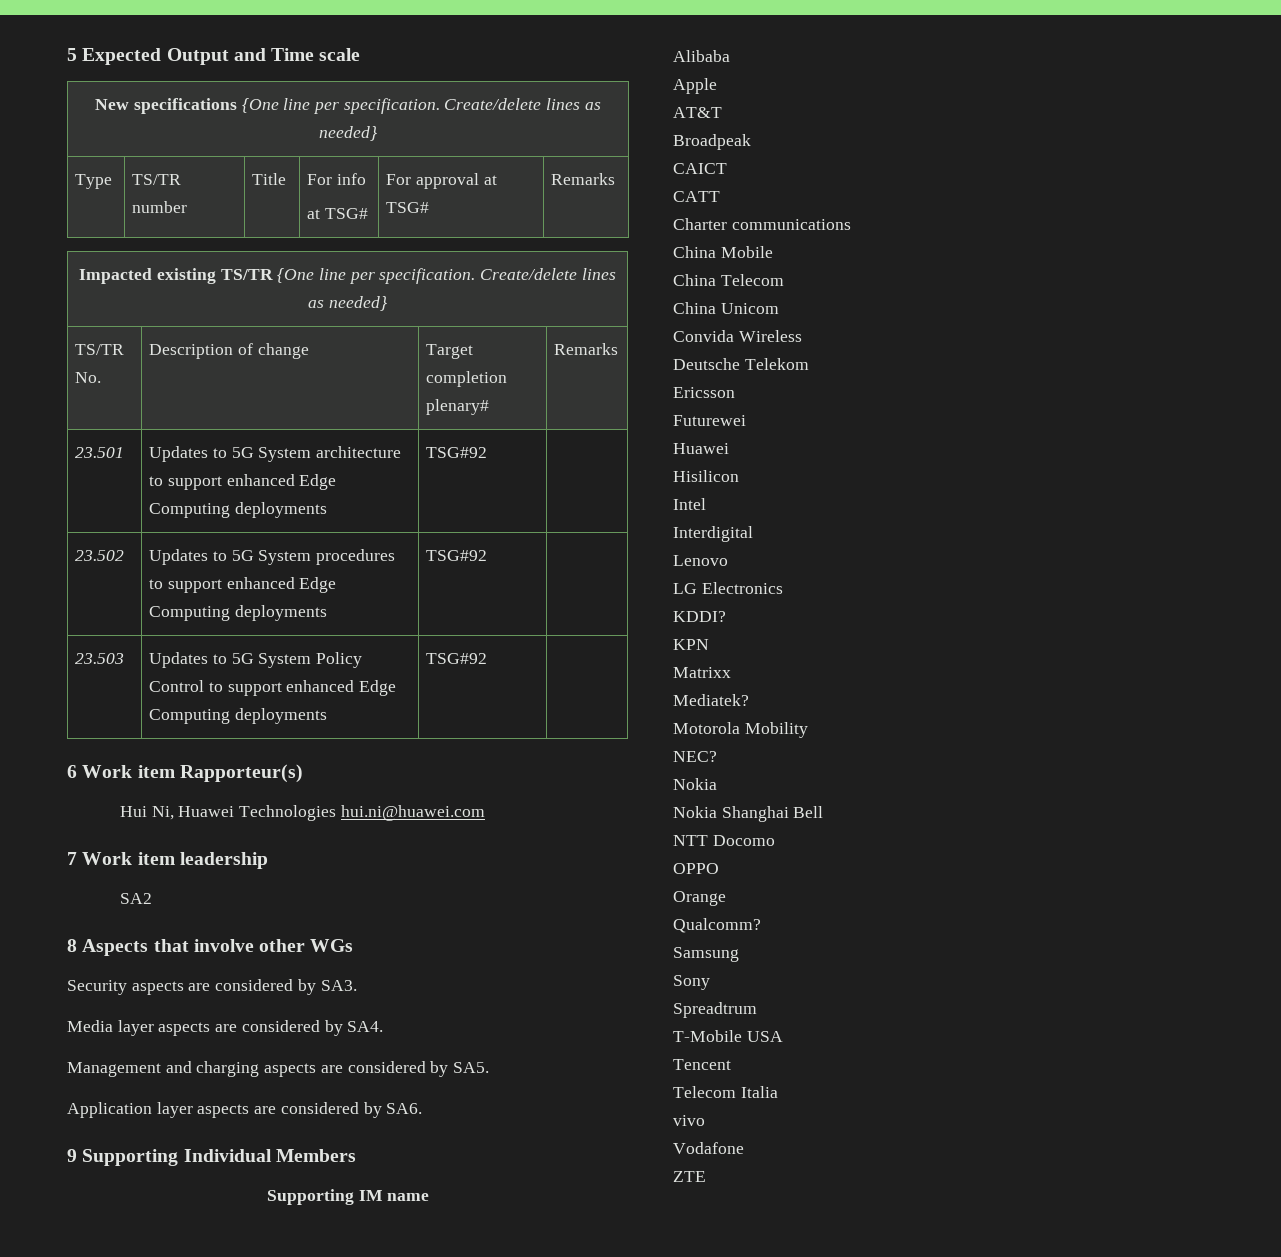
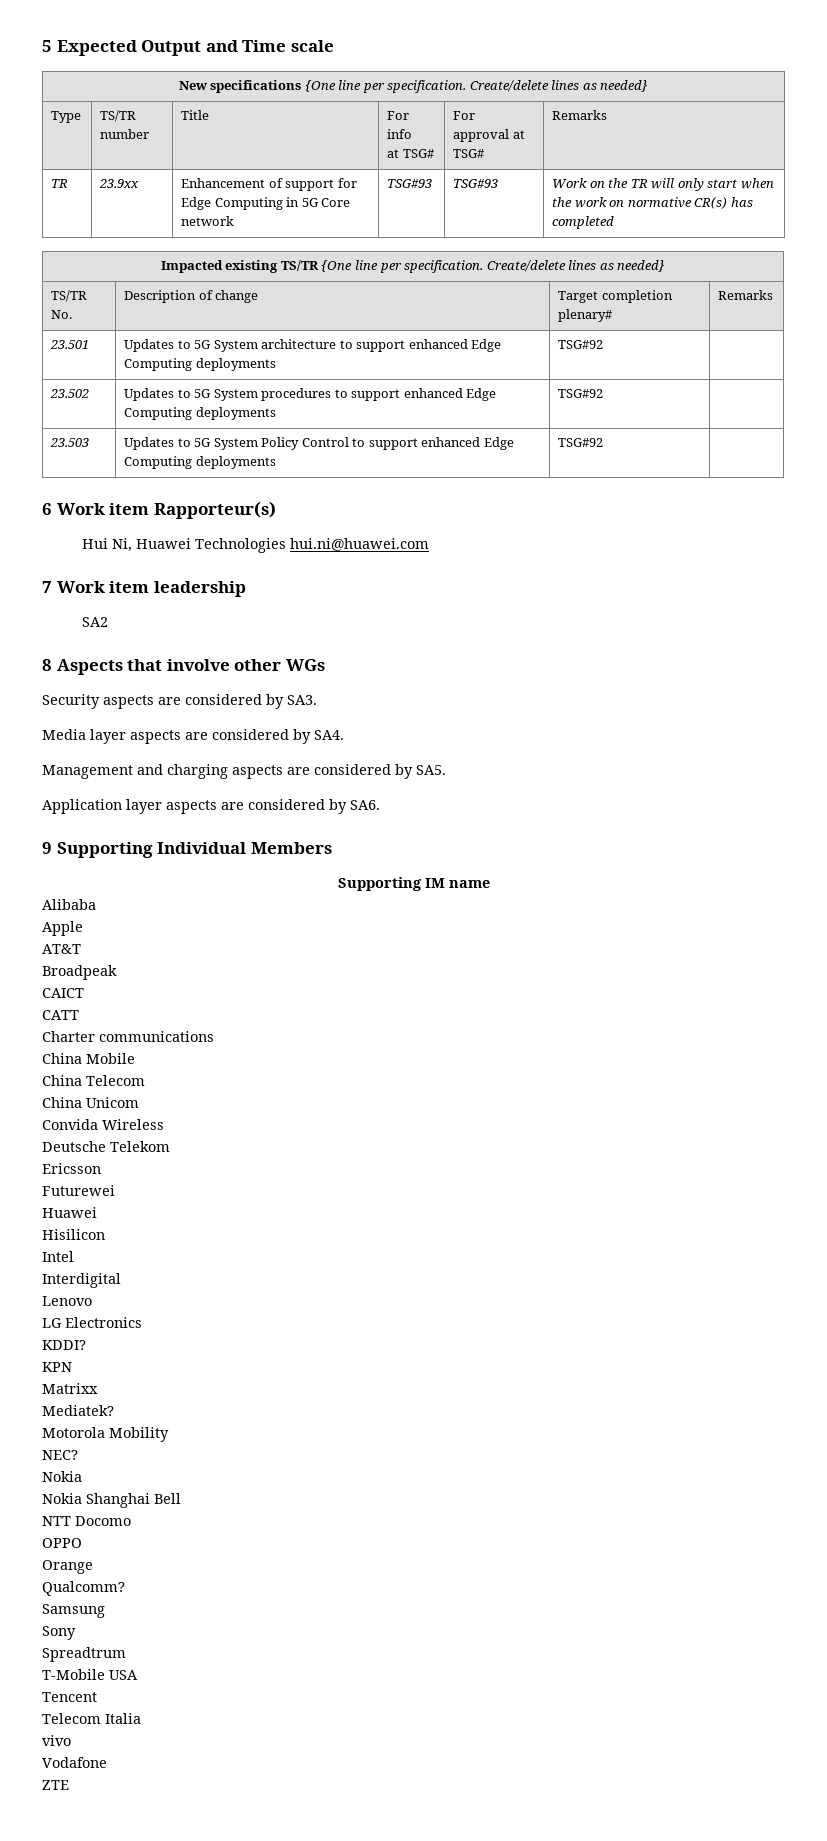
(616, 179) none -> [51,179,69,188] [99,179,140,188] [181,178,357,191] [181,197,351,210] [181,216,235,226] [387,179,433,188] [453,179,499,188] [552,178,774,191] [552,197,753,209] [552,216,615,229] // TR | 23.9xx | Enhancement of support for Edge Computing in 5G Core network | TSG#93 | TSG#93 | Work on the TR will only start when the work on normative CR(s) has completed

